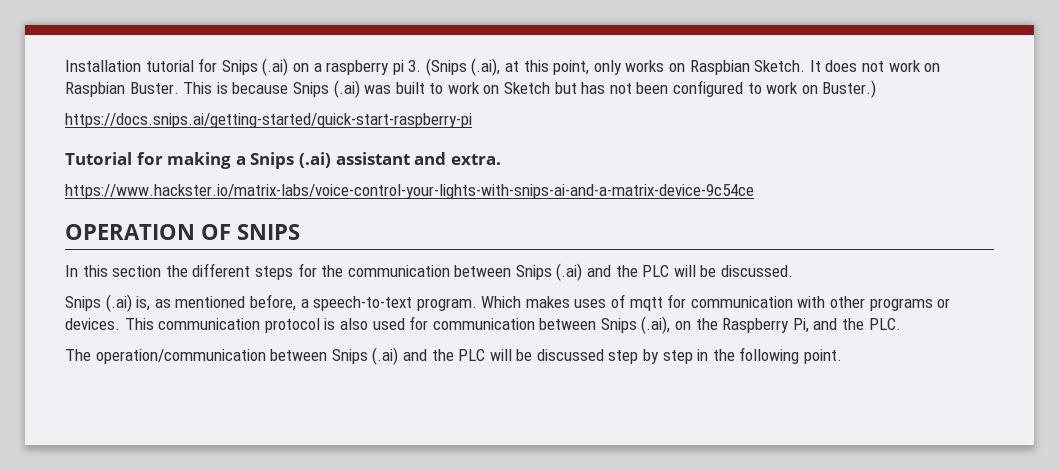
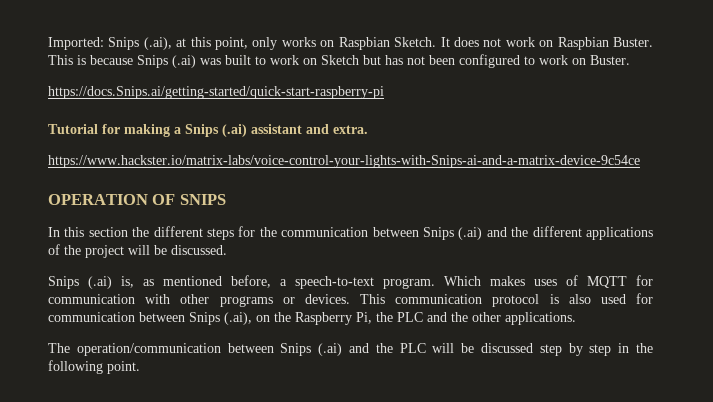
[65,58,467,76] Installation tutorial for Snips (.ai) on a raspberry pi 3. (Snips -> [48,37,140,50] Imported: Snips
[822,80,877,98] [65,113,472,128] Buster.) // https://docs.snips.ai/getting-started/quick-start-raspberry-pi -> [590,55,630,65] [48,86,384,99] Buster. // https://docs.Snips.ai/getting-started/quick-start-raspberry-pi
[65,184,754,199] https://www.hackster.io/matrix-labs/voice-control-your-lights-with-snips-ai-and-a-matrix-device-9c54ce -> [48,155,640,168] https://www.hackster.io/matrix-labs/voice-control-your-lights-with-Snips-ai-and-a-matrix-device-9c54ce
[642,265,670,277] PLC -> [532,226,653,240] [48,244,124,258] different applications of the project
[629,297,663,311] mqtt -> [587,276,627,288] MQTT
[813,318,901,330] and the PLC. -> [376,312,576,325] the PLC and the other applications.

